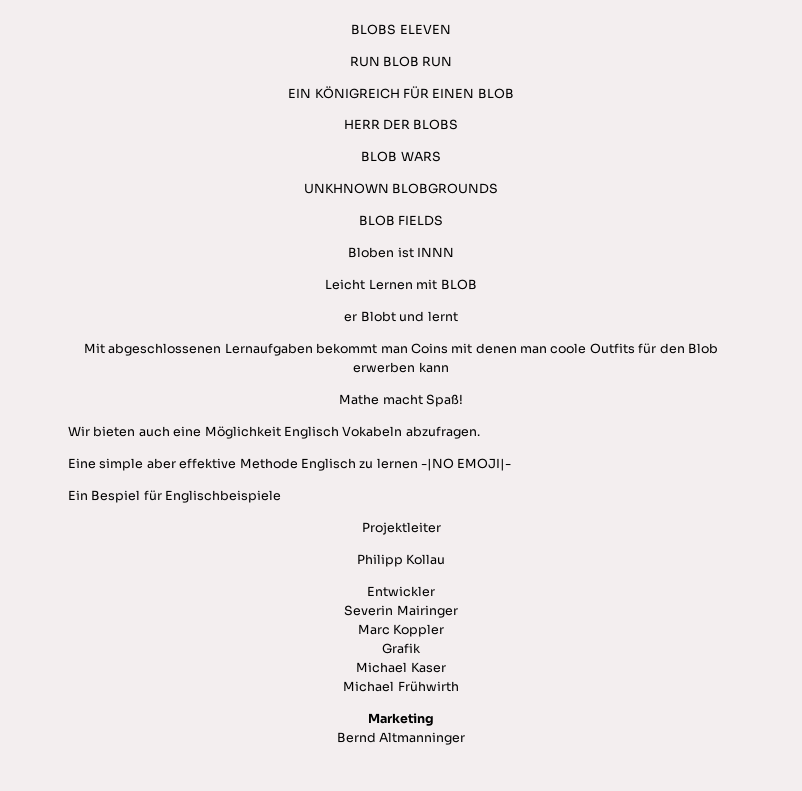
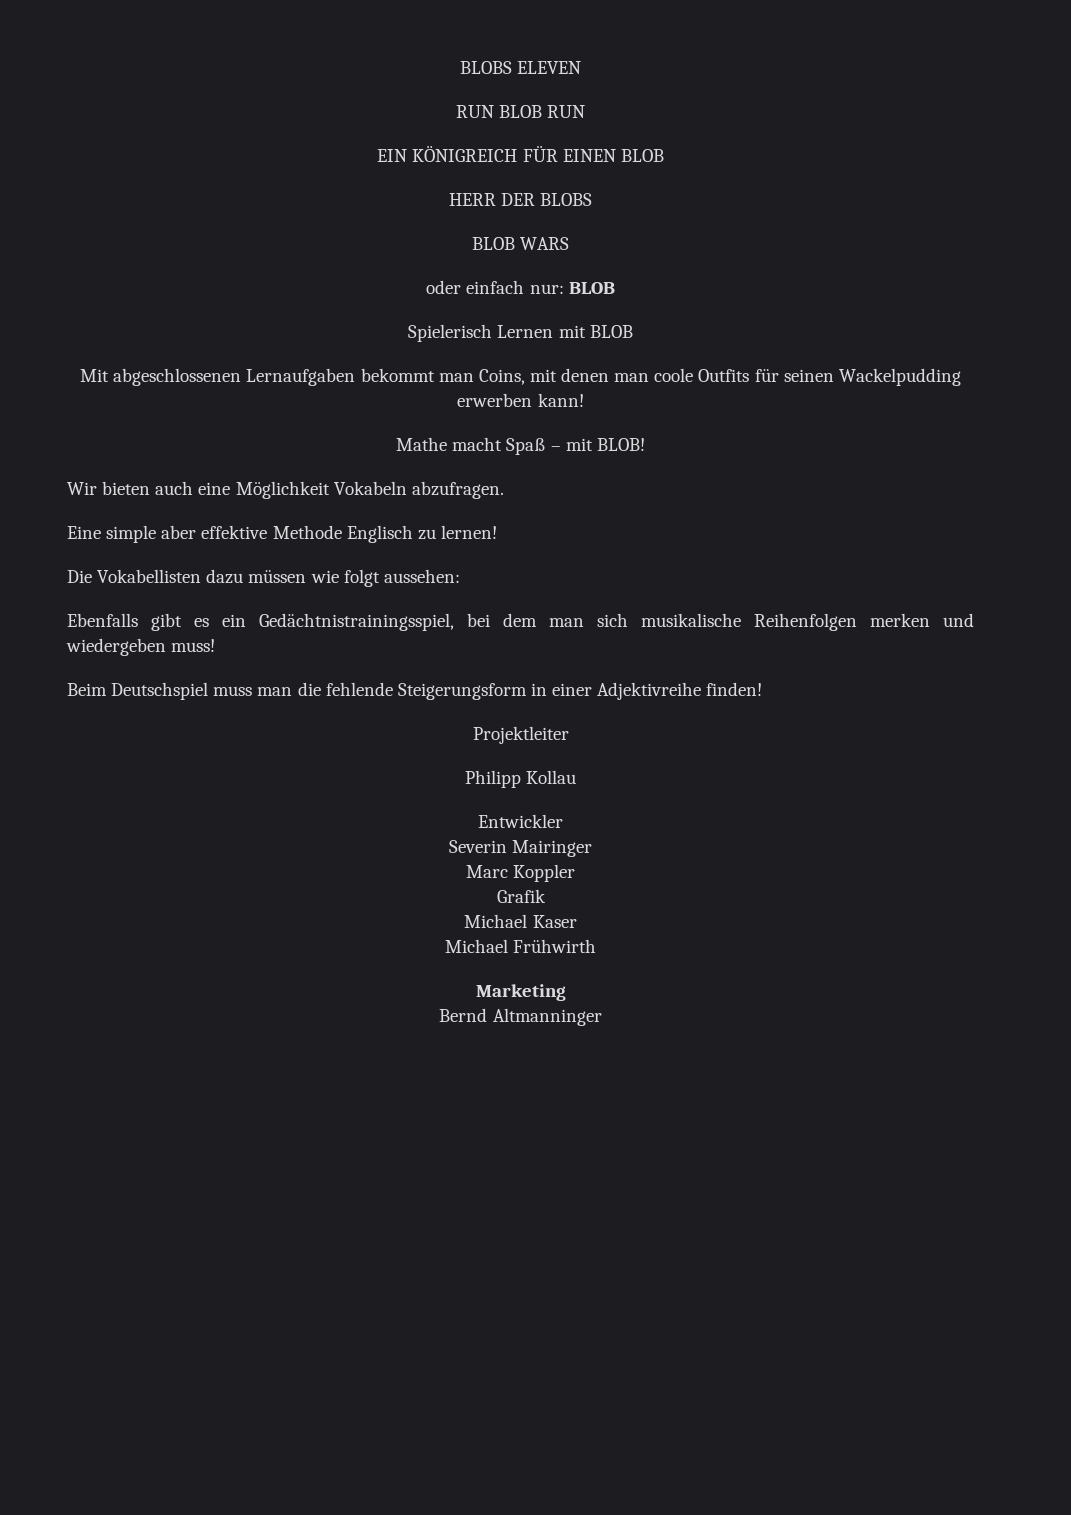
[303,183,499,194] [358,215,444,226] [348,247,454,258] [325,279,366,290] UNKHNOWN BLOBGROUNDS // BLOB FIELDS // Bloben ist INNN // Leicht -> [426,280,615,294] [408,324,493,342] oder einfach nur: BLOB // Spielerisch
[344,311,458,322] // er Blobt und lernt -> (633, 331) none
[410,343,448,354] Coins -> [478,369,525,385] Coins,
[659,343,718,354] [353,362,449,373] [339,394,463,407] den Blob erwerben kann // Mathe macht Spaß! -> [783,368,961,386] [457,393,584,407] [395,437,646,455] seinen Wackelpudding erwerben kann! // Mathe macht Spaß – mit BLOB!
[283,426,339,439] Englisch -> (330, 490) none
[376,458,512,471] [68,490,282,503] lernen -|NO EMOJI|- // Ein Bespiel für Englischbeispiele -> [440,525,497,539] [67,569,460,587] [67,613,974,631] [66,638,216,656] [67,682,763,700] lernen! // Die Vokabellisten dazu müssen wie folgt aussehen: // Ebenfalls gibt es ein Gedächtnistrainingsspiel, bei dem man sich musikalische Reihenfolgen merken und wiedergeben muss! // Beim Deutschspiel muss man die fehlende Steigerungsform in einer Adjektivreihe finden!

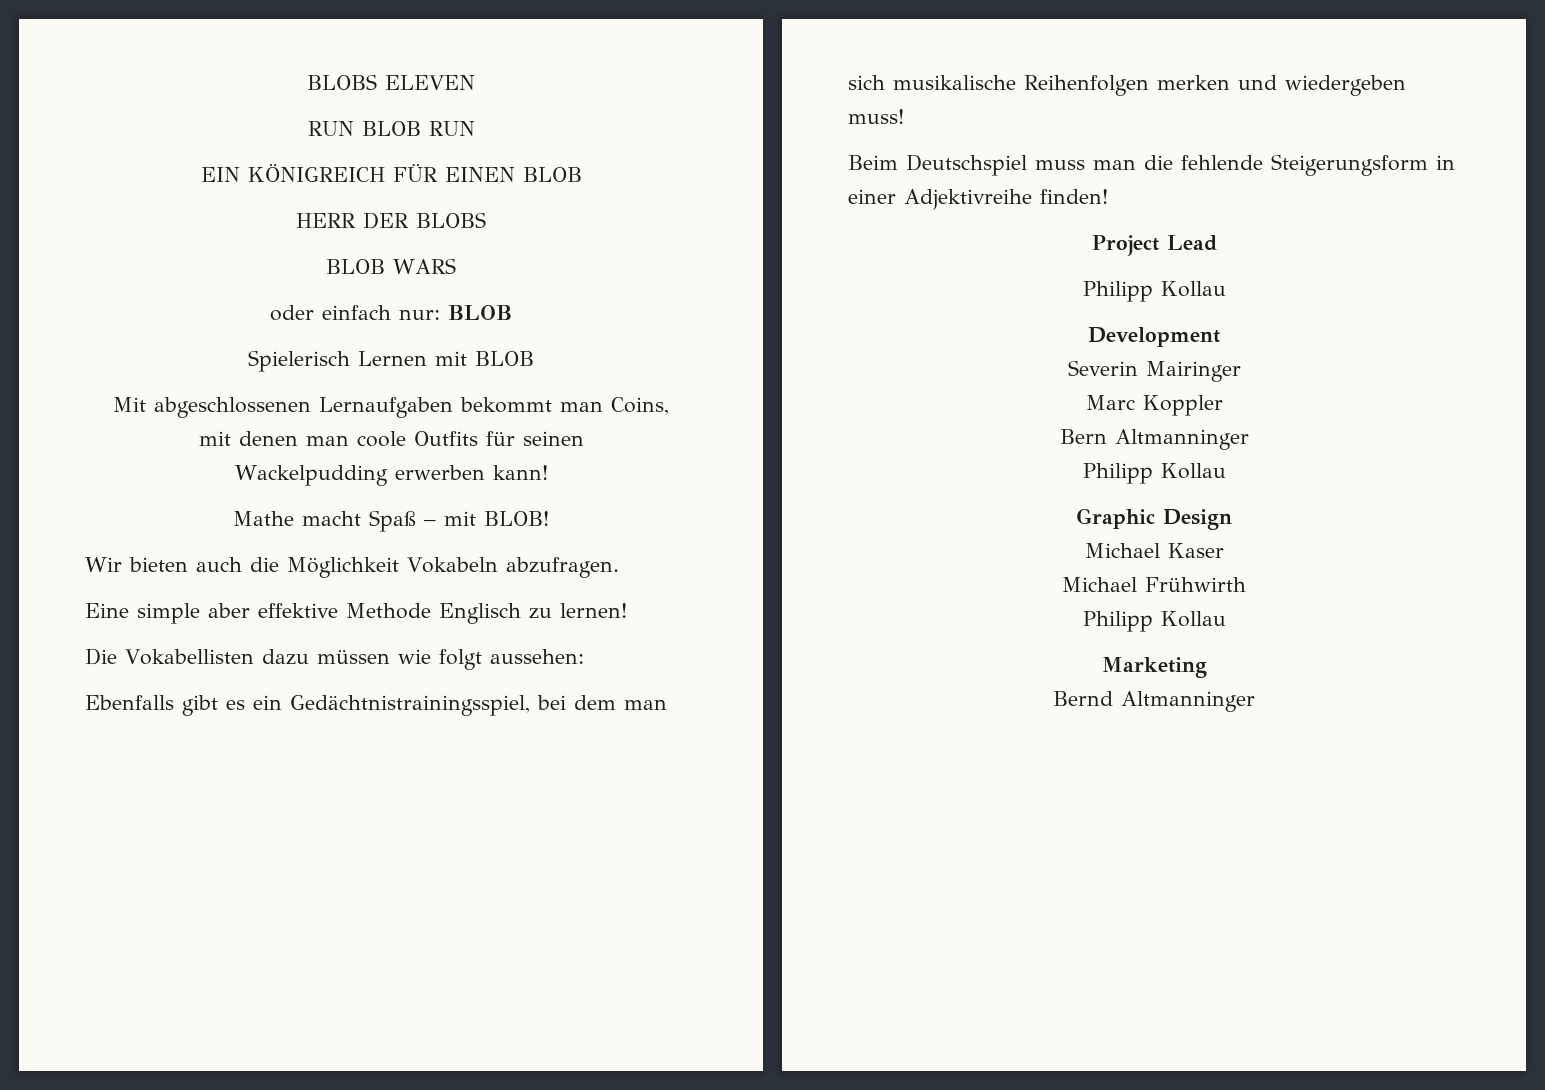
(525, 377) none -> (669, 406) //
(834, 375) none -> (584, 438) //
[198,482,231,495] eine -> [250,557,279,572] die
[472,726,569,744] [464,770,577,788] [478,814,563,828] Projektleiter // Philipp Kollau // Entwickler -> [1091,235,1217,256] [1082,281,1226,302] [1088,327,1220,347] Project Lead // Philipp Kollau // Development
[496,889,546,903] Grafik -> [1059,429,1249,450] [1082,463,1226,484] [1076,508,1232,530] Bern Altmanninger // Philipp Kollau // Graphic Design
(597, 946) none -> [1082,611,1226,632] // Philipp Kollau

